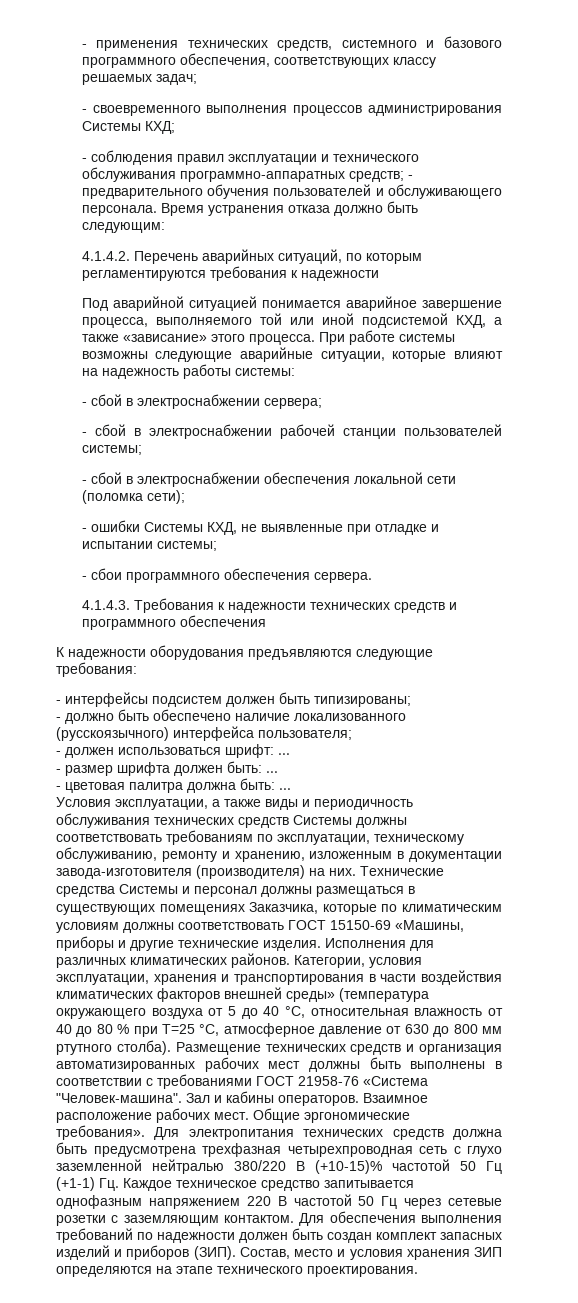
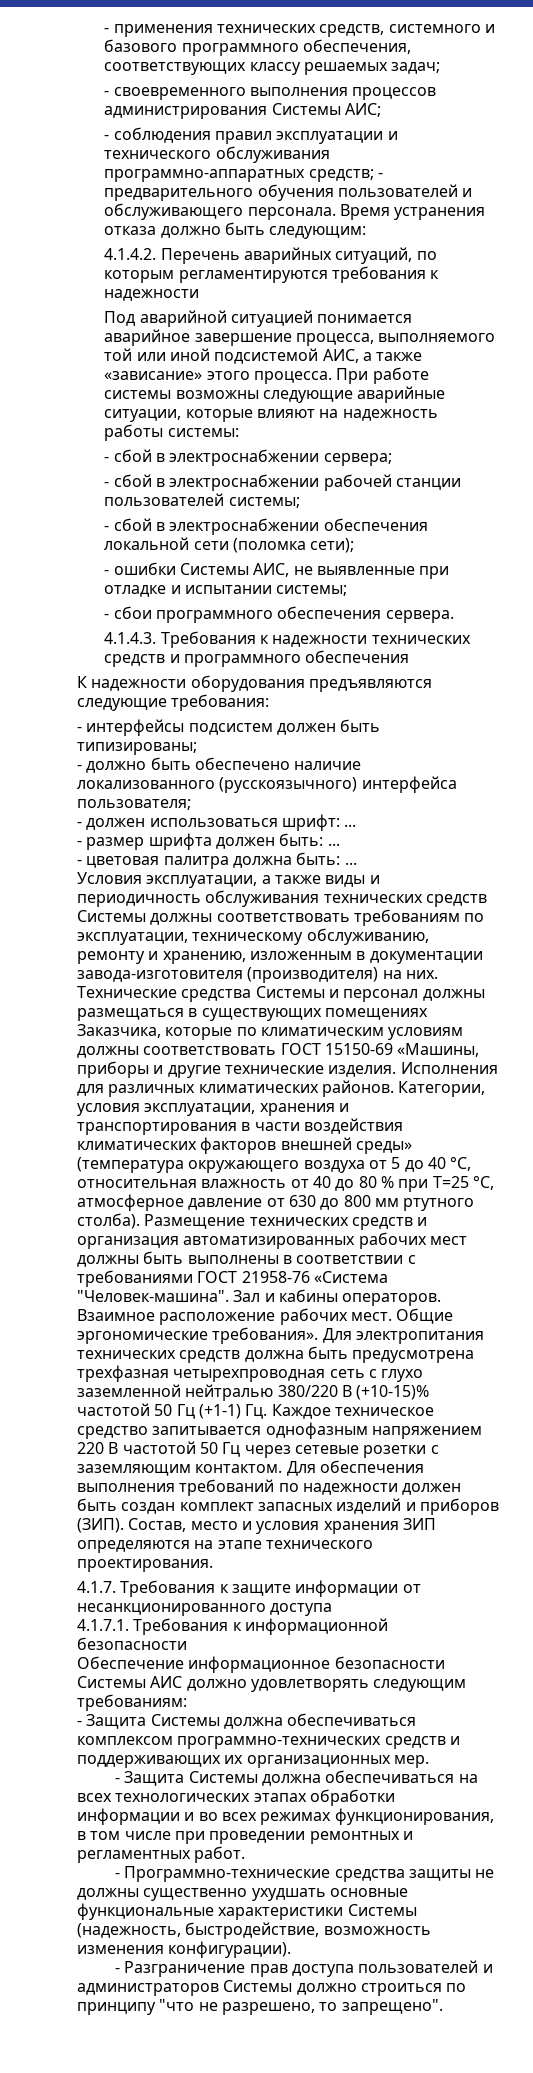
[144,121,175,134] КХД; -> [344,103,381,117] АИС;
[455,315,486,328] КХД, -> [322,349,359,363] АИС,
[206,522,237,535] КХД, -> [253,563,290,577] АИС,
(418, 1271) none -> [77,1580,421,1597] [77,1603,333,1616] [77,1618,388,1635] [77,1637,187,1650] [77,1656,445,1673] [77,1676,467,1692] [77,1694,187,1711] [77,1713,417,1729] [77,1736,460,1749] [77,1755,429,1768] [115,1770,478,1786] [77,1789,395,1806] [77,1808,494,1825] [77,1831,413,1844] [77,1846,246,1863] [115,1866,495,1882] [77,1888,408,1901] [77,1903,417,1920] [77,1922,431,1939] [77,1941,292,1958] [115,1960,493,1977] [77,1980,467,1996] [77,1999,443,2015] // 4.1.7. Требования к защите информации от несанкционированного доступа // 4.1.7.1. Требования к информационной безопасности // Обеспечение информационное безопасности Системы АИС должно удовлетворять следующим требованиям: // - Защита Системы должна обеспечиваться комплексом программно-технических средств и поддерживающих их организационных мер. // - Защита Системы должна обеспечиваться на всех технологических этапах обработки информации и во всех режимах функционирования, в том числе при проведении ремонтных и регламентных работ. // - Программно-технические средства защиты не должны существенно ухудшать основные функциональные характеристики Системы (надежность, быстродействие, возможность изменения конфигурации). // - Разграничение прав доступа пользователей и администраторов Системы должно строиться по принципу "что не разрешено, то запрещено".

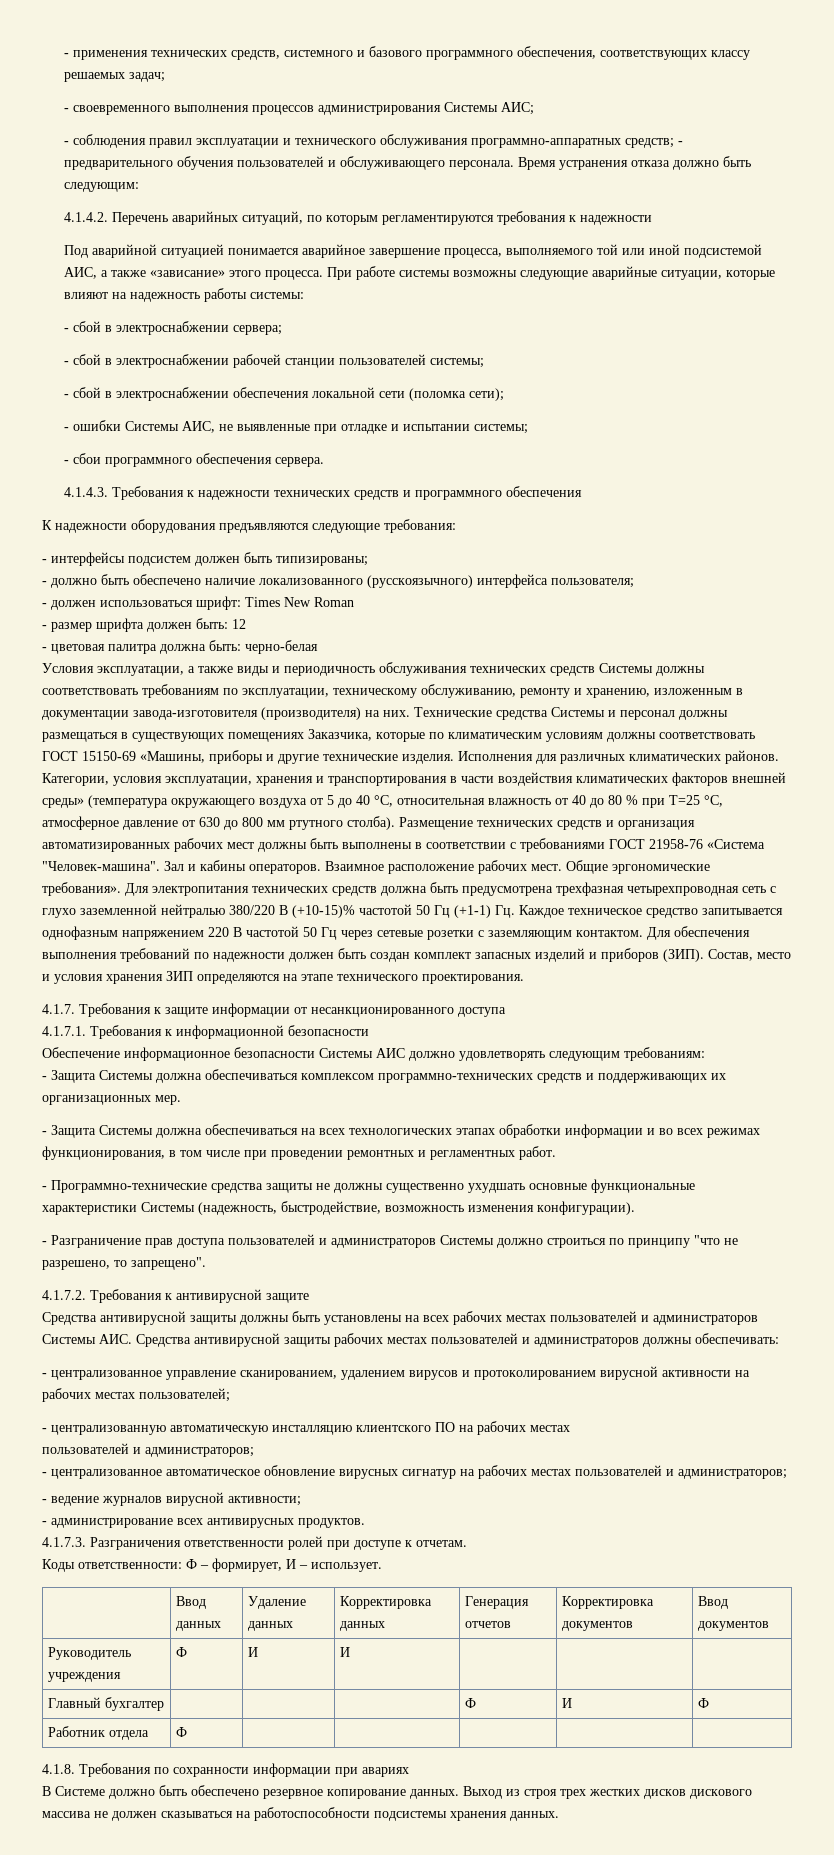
[344,824,357,827] ... -> [245,597,354,607] Times New Roman
[327,843,340,846] ... -> [232,619,246,629] 12
[344,862,357,865] ... -> [245,640,318,654] черно-белая
(443, 2007) none -> [42,1289,309,1303] [42,1311,758,1325] [42,1333,779,1347] [42,1366,750,1380] [42,1388,230,1402] [42,1421,570,1435] [42,1443,254,1457] [42,1465,787,1479] [42,1492,301,1506] [42,1518,365,1528] [42,1536,467,1550] [42,1558,382,1572] [175,1596,206,1609] [175,1621,221,1631] [247,1596,306,1609] [247,1621,293,1631] [339,1596,432,1609] [339,1621,385,1631] [464,1596,529,1609] [464,1621,511,1628] [561,1596,654,1609] [561,1621,633,1631] [697,1596,728,1609] [697,1621,769,1631] [47,1647,131,1660] [47,1672,121,1682] [175,1647,187,1657] [247,1647,258,1657] [339,1647,350,1657] [47,1697,164,1711] [464,1698,476,1708] [561,1698,572,1708] [697,1698,709,1708] [47,1726,149,1740] [175,1727,187,1737] [42,1763,409,1777] [42,1785,752,1799] [42,1807,559,1821] // 4.1.7.2. Требования к антивирусной защите // Средства антивирусной защиты должны быть установлены на всех рабочих местах пользователей и администраторов Системы АИС. Средства антивирусной защиты рабочих местах пользователей и администраторов должны обеспечивать: // - централизованное управление сканированием, удалением вирусов и протоколированием вирусной активности на рабочих местах пользователей; // - централизованную автоматическую инсталляцию клиентского ПО на рабочих местах // пользователей и администраторов; // - централизованное автоматическое обновление вирусных сигнатур на рабочих местах пользователей и администраторов; // - ведение журналов вирусной активности; // - администрирование всех антивирусных продуктов. // 4.1.7.3. Разграничения ответственности ролей при доступе к отчетам. // Коды ответственности: Ф – формирует, И – использует. // | Ввод данных | Удаление данных | Корректировка данных | Генерация отчетов | Корректировка документов | Ввод документов // Руководитель учреждения | Ф | И | И | | | // Главный бухгалтер | | | | Ф | И | Ф // Работник отдела | Ф | | | | | // 4.1.8. Требования по сохранности информации при авариях // В Системе должно быть обеспечено резервное копирование данных. Выход из строя трех жестких дисков дискового массива не должен сказываться на работоспособности подсистемы хранения данных.

